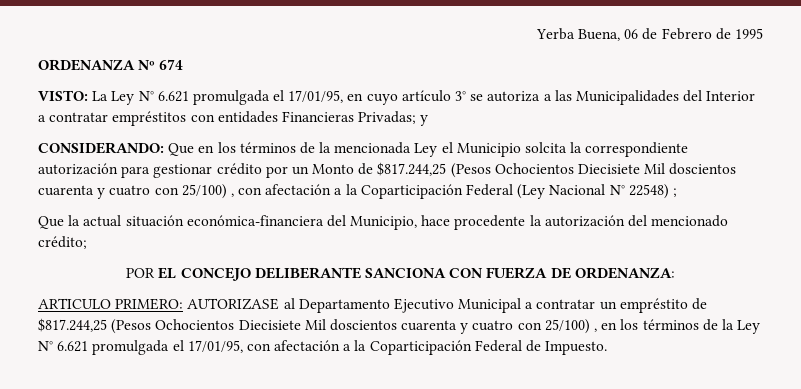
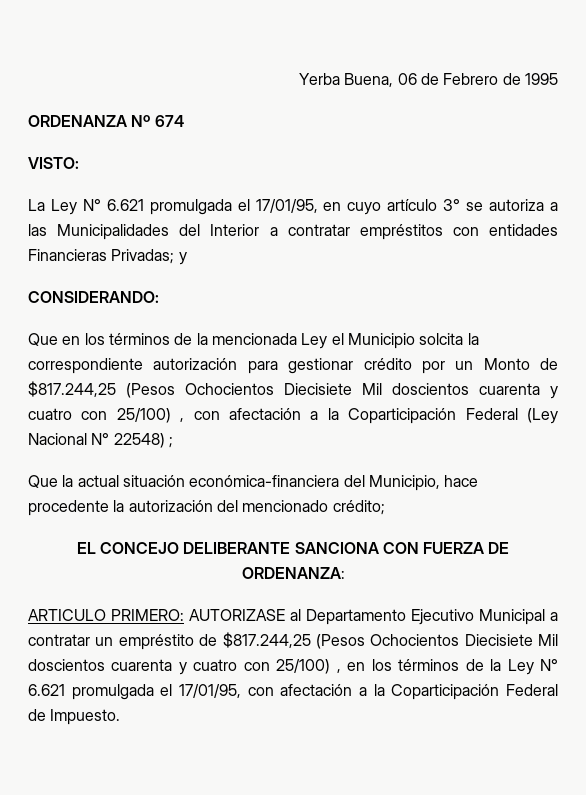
(88, 95) none -> (79, 163) //
(164, 148) none -> (159, 297) //
[126,268,156,278] POR -> (385, 507) none

